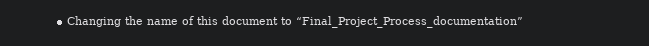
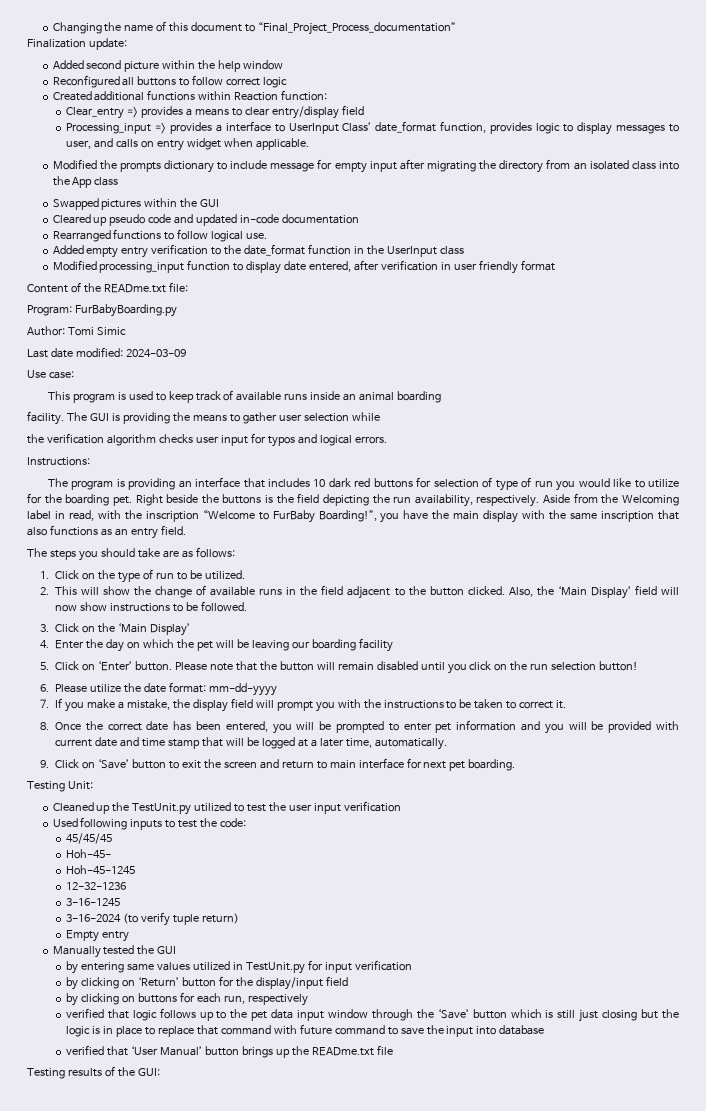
(524, 22) none -> [27,38,127,50] [52,60,284,72] [52,75,288,88] [52,90,328,101] [65,105,364,119] [65,121,680,135] [65,138,309,151] [52,159,679,173] [52,176,119,188] [52,198,220,210] [52,214,360,226] [52,229,268,242] [52,244,465,258] [52,260,556,274] [27,282,188,293] [27,304,177,317] [27,326,126,336] [27,347,186,358] [27,370,74,379] [47,390,442,403] [27,411,380,425] [27,433,387,447] [27,457,90,466] [47,477,680,491] [27,493,680,507] [27,510,679,523] [27,525,186,539] [27,547,235,561] [40,569,245,583] [40,585,679,599] [54,601,247,612] [40,623,190,636] [40,638,393,652] [40,661,639,674] [40,682,277,696] [40,698,567,712] [40,720,680,734] [54,737,447,750] [40,758,516,771] [27,781,93,792] [52,801,402,815] [52,817,247,830] [65,833,112,844] [65,849,111,859] [65,865,135,875] [65,882,126,890] [65,898,120,906] [65,912,239,926] [65,930,129,942] [52,945,177,958] [65,960,412,974] [65,976,348,990] [65,992,308,1006] [65,1008,680,1022] [65,1024,545,1037] [65,1045,393,1058] [27,1066,160,1079] // Finalization update: // Added second picture within the help window // Reconfigured all buttons to follow correct logic // Created additional functions within Reaction function: // Clear_entry => provides a means to clear entry/display field // Processing_input => provides a interface to UserInput Class’ date_format function, provides logic to display messages to user, and calls on entry widget when applicable. // Modified the prompts dictionary to include message for empty input after migrating the directory from an isolated class into the App class // Swapped pictures within the GUI // Cleared up pseudo code and updated in-code documentation // Rearranged functions to follow logical use. // Added empty entry verification to the date_format function in the UserInput class // Modified processing_input function to display date entered, after verification in user friendly format // Content of the READme.txt file: // Program: FurBabyBoarding.py // Author: Tomi Simic // Last date modified: 2024-03-09 // Use case: // This program is used to keep track of available runs inside an animal boarding // facility. The GUI is providing the means to gather user selection while // the verification algorithm checks user input for typos and logical errors. // Instructions: // The program is providing an interface that includes 10 dark red buttons for selection of type of run you would like to utilize for the boarding pet. Right beside the buttons is the field depicting the run availability, respectively. Aside from the Welcoming label in read, with the inscription “Welcome to FurBaby Boarding!”, you have the main display with the same inscription that also functions as an entry field. // The steps you should take are as follows: // 1. Click on the type of run to be utilized. // 2. This will show the change of available runs in the field adjacent to the button clicked. Also, the ‘Main Display’ field will now show instructions to be followed. // 3. Click on the ‘Main Display’ // 4. Enter the day on which the pet will be leaving our boarding facility // 5. Click on ‘Enter’ button. Please note that the button will remain disabled until you click on the run selection button! // 6. Please utilize the date format: mm-dd-yyyy // 7. If you make a mistake, the display field will prompt you with the instructions to be taken to correct it. // 8. Once the correct date has been entered, you will be prompted to enter pet information and you will be provided with current date and time stamp that will be logged at a later time, automatically. // 9. Click on ‘Save’ button to exit the screen and return to main interface for next pet boarding. // Testing Unit: // Cleaned up the TestUnit.py utilized to test the user input verification // Used following inputs to test the code: // 45/45/45 // Hoh-45- // Hoh-45-1245 // 12-32-1236 // 3-16-1245 // 3-16-2024 (to verify tuple return) // Empty entry // Manually tested the GUI // by entering same values utilized in TestUnit.py for input verification // by clicking on ‘Return’ button for the display/input field // by clicking on buttons for each run, respectively // verified that logic follows up to the pet data input window through the ‘Save’ button which is still just closing but the logic is in place to replace that command with future command to save the input into database // verified that ‘User Manual’ button brings up the READme.txt file // Testing results of the GUI:

